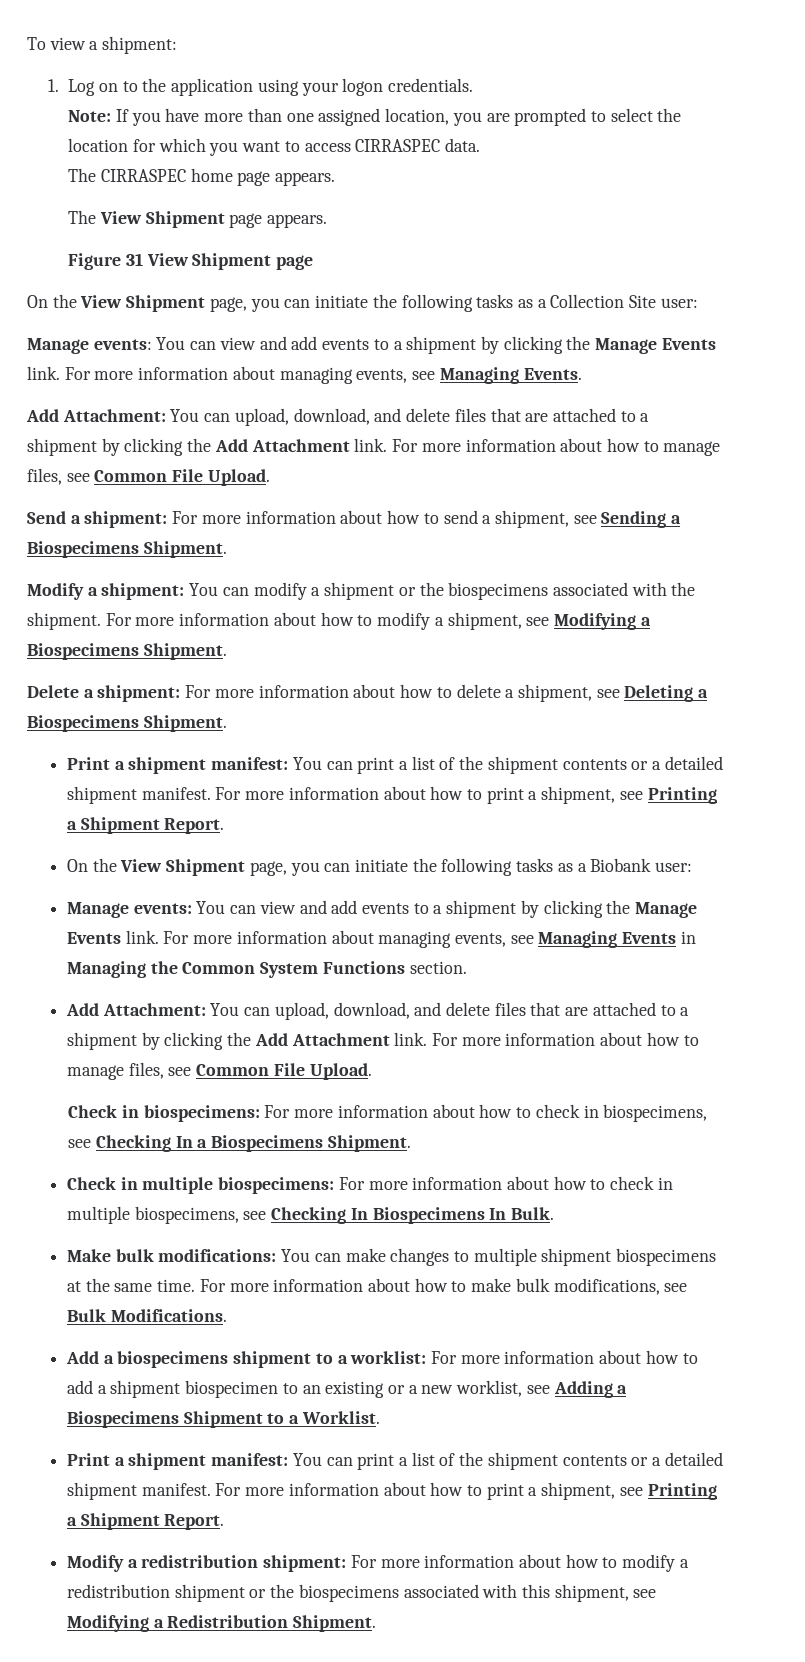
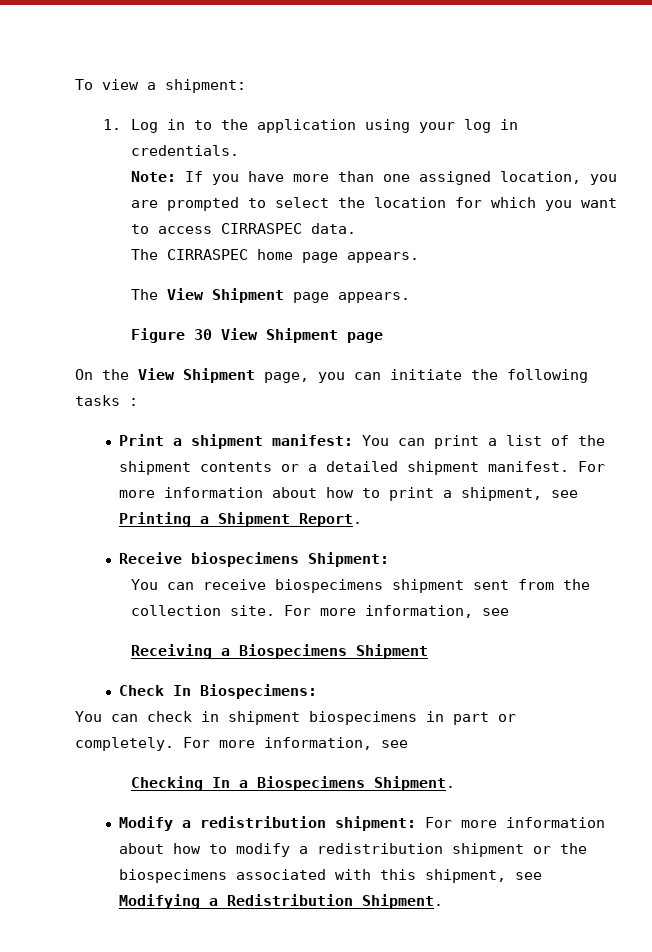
[98,83,118,92] on -> [166,119,185,130] in
[342,78,384,96] logon -> [463,119,518,133] log in
[125,253,143,266] 31 -> [193,329,212,340] 30
[517,294,698,308] [27,336,716,354] [27,366,582,384] [26,408,650,426] [27,438,721,456] [27,468,270,486] [27,510,682,528] [27,541,227,558] [27,582,696,600] [27,612,651,630] [27,643,227,660] [27,684,709,702] [27,715,227,732] as a Collection Site user: // Manage events: You can view and add events to a shipment by clicking the Manage Events link. For more information about managing events, see Managing Events. // Add Attachment: You can upload, download, and delete files that are attached to a shipment by clicking the Add Attachment link. For more information about how to manage files, see Common File Upload. // Send a shipment: For more information about how to send a shipment, see Sending a Biospecimens Shipment. // Modify a shipment: You can modify a shipment or the biospecimens associated with the shipment. For more information about how to modify a shipment, see Modifying a Biospecimens Shipment. // Delete a shipment: For more information about how to delete a shipment, see Deleting a Biospecimens Shipment. -> [129,398,138,406] :
[66,858,693,876] [66,900,698,918] [66,930,696,948] [66,961,467,978] [65,1002,690,1020] [66,1032,699,1050] [66,1062,372,1080] [68,1104,708,1122] [68,1139,92,1148] On the View Shipment page, you can initiate the following tasks as a Biobank user: // Manage events: You can view and add events to a shipment by clicking the Manage Events link. For more information about managing events, see Managing Events in Managing the Common System Functions section. // Add Attachment: You can upload, download, and delete files that are attached to a shipment by clicking the Add Attachment link. For more information about how to manage files, see Common File Upload. // Check in biospecimens: For more information about how to check in biospecimens, see -> [119,552,390,567] [130,579,590,593] [130,605,509,618] [130,644,428,659] [119,684,318,699] [75,711,516,725] [75,737,408,751] Receive biospecimens Shipment: // You can receive biospecimens shipment sent from the collection site. For more information, see // Receiving a Biospecimens Shipment // Check In Biospecimens: // You can check in shipment biospecimens in part or completely. For more information, see //
[66,1176,673,1194] [66,1206,554,1224] [66,1248,717,1266] [66,1278,688,1295] [66,1309,227,1322] [65,1350,698,1368] [66,1380,628,1398] [66,1411,380,1428] [66,1452,723,1470] [66,1482,717,1500] [66,1513,225,1530] // Check in multiple biospecimens: For more information about how to check in multiple biospecimens, see Checking In Biospecimens In Bulk. // Make bulk modifications: You can make changes to multiple shipment biospecimens at the same time. For more information about how to make bulk modifications, see Bulk Modifications. // Add a biospecimens shipment to a worklist: For more information about how to add a shipment biospecimen to an existing or a new worklist, see Adding a Biospecimens Shipment to a Worklist. // Print a shipment manifest: You can print a list of the shipment contents or a detailed shipment manifest. For more information about how to print a shipment, see Printing a Shipment Report. -> (455, 783) none

